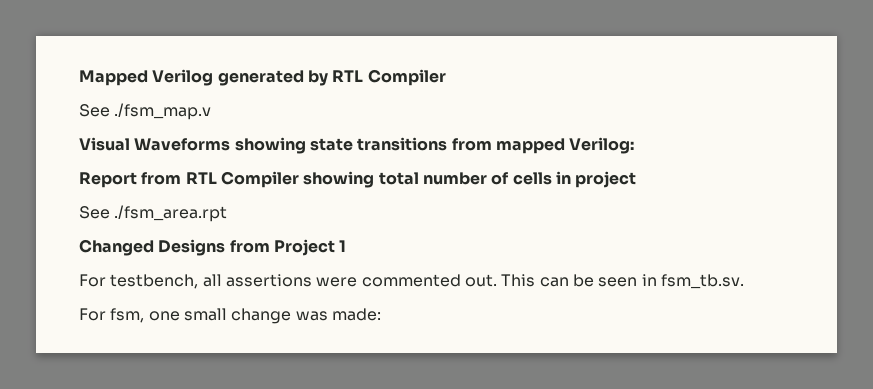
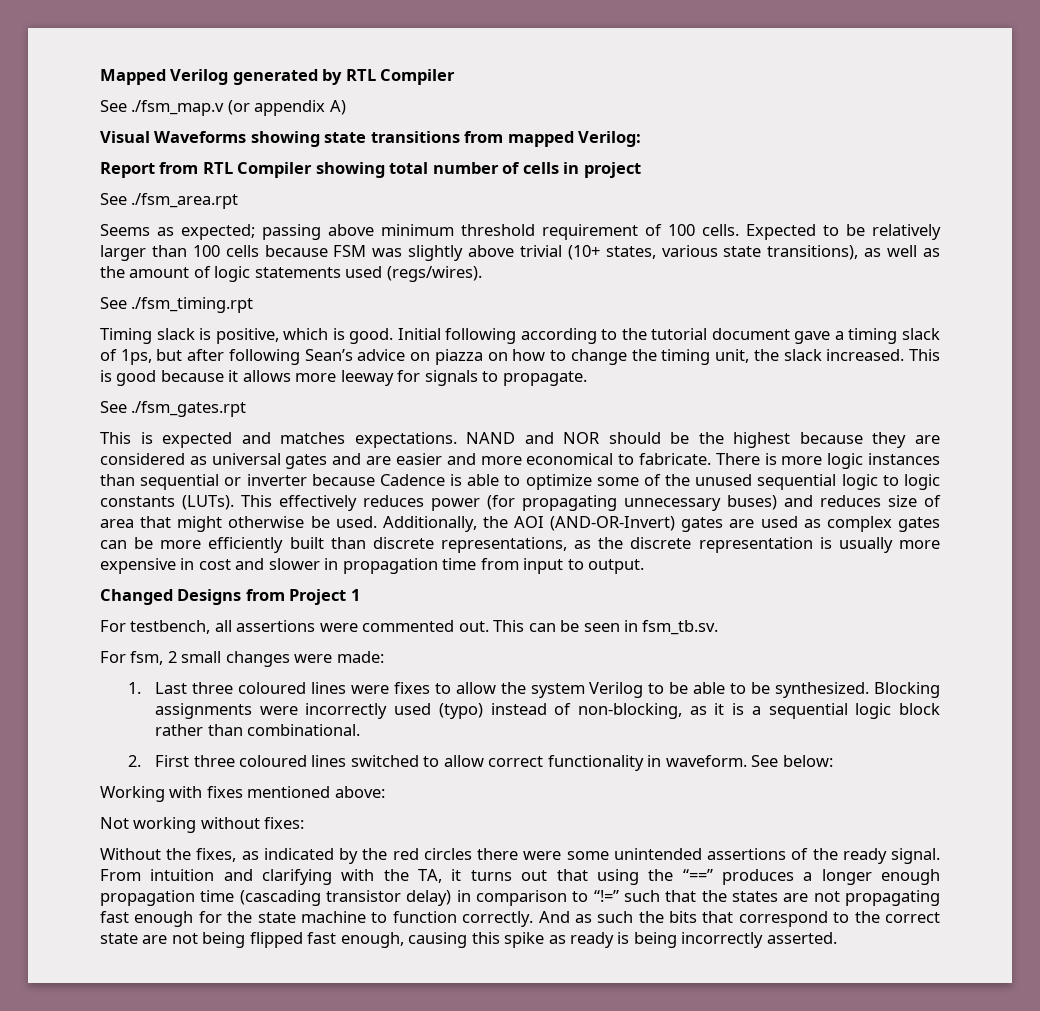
(212, 111) none -> [227,100,346,116] (or appendix A)
(228, 213) none -> [100,224,941,240] [100,245,940,261] [100,266,482,282] [100,297,254,313] [100,328,940,344] [100,349,940,365] [100,370,587,386] [100,401,247,417] [100,432,940,448] [100,453,940,469] [100,474,940,490] [100,495,941,511] [100,516,940,532] [100,537,940,553] [100,558,645,574] // Seems as expected; passing above minimum threshold requirement of 100 cells. Expected to be relatively larger than 100 cells because FSM was slightly above trivial (10+ states, various state transitions), as well as the amount of logic statements used (regs/wires). // See ./fsm_timing.rpt // Timing slack is positive, which is good. Initial following according to the tutorial document gave a timing slack of 1ps, but after following Sean’s advice on piazza on how to change the timing unit, the slack increased. This is good because it allows more leeway for signals to propagate. // See ./fsm_gates.rpt // This is expected and matches expectations. NAND and NOR should be the highest because they are considered as universal gates and are easier and more economical to fabricate. There is more logic instances than sequential or inverter because Cadence is able to optimize some of the unused sequential logic to logic constants (LUTs). This effectively reduces power (for propagating unnecessary buses) and reduces size of area that might otherwise be used. Additionally, the AOI (AND-OR-Invert) gates are used as complex gates can be more efficiently built than discrete representations, as the discrete representation is usually more expensive in cost and slower in propagation time from input to output.
[148,308,381,324] one small change was made: -> [167,651,384,667] [127,682,940,698] [155,703,941,719] [155,724,360,736] [127,755,833,771] [100,786,385,802] [100,817,305,833] [100,848,941,864] [100,869,941,885] [100,890,941,906] [100,911,941,927] [100,932,837,948] 2 small changes were made: // 1. Last three coloured lines were fixes to allow the system Verilog to be able to be synthesized. Blocking assignments were incorrectly used (typo) instead of non-blocking, as it is a sequential logic block rather than combinational. // 2. First three coloured lines switched to allow correct functionality in waveform. See below: // Working with fixes mentioned above: // Not working without fixes: // Without the fixes, as indicated by the red circles there were some unintended assertions of the ready signal. From intuition and clarifying with the TA, it turns out that using the “==” produces a longer enough propagation time (cascading transistor delay) in comparison to “!=” such that the states are not propagating fast enough for the state machine to function correctly. And as such the bits that correspond to the correct state are not being flipped fast enough, causing this spike as ready is being incorrectly asserted.

